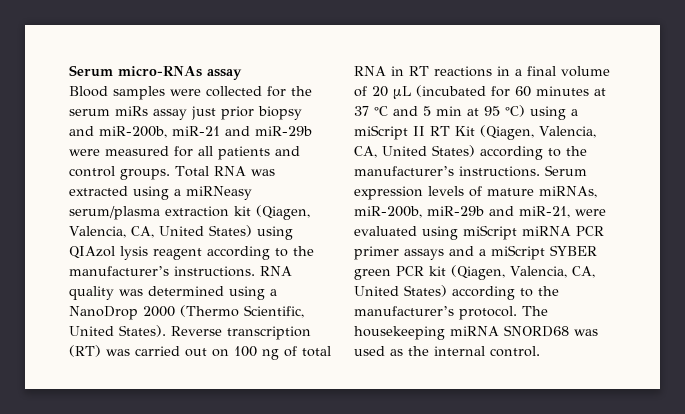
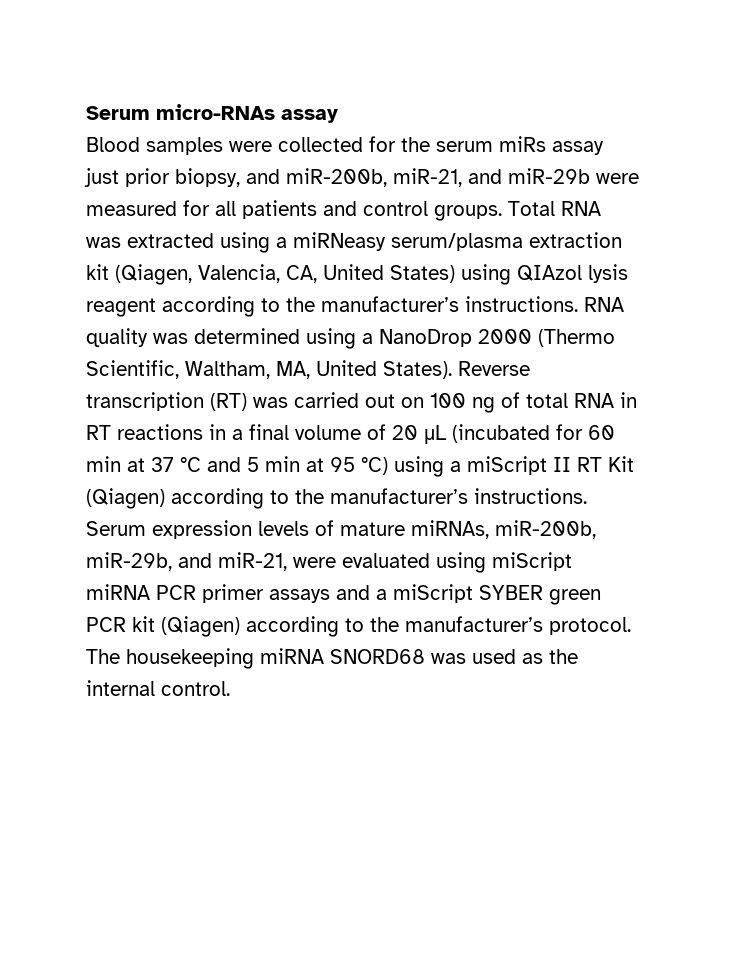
[258,106,302,120] biopsy -> [175,168,240,187] biopsy,
[172,126,220,136] miR-21 -> [393,168,462,187] miR-21,
(304, 311) none -> [185,361,310,379] Waltham, MA,
[536,86,589,96] minutes -> [86,456,121,472] min
[480,125,596,140] [354,145,475,158] (Qiagen, Valencia, CA, United States) -> [86,488,165,509] (Qiagen)
[427,206,484,216] miR-29b -> [86,552,172,571] miR-29b,
[451,265,595,280] [354,285,447,297] (Qiagen, Valencia, CA, United States) -> [161,616,240,637] (Qiagen)

